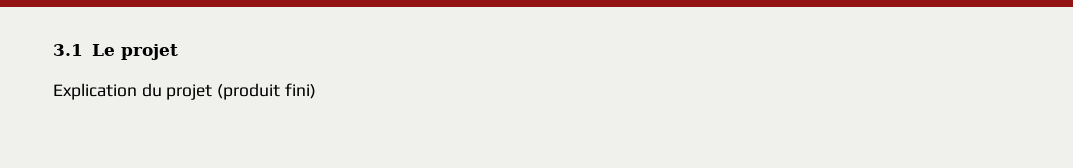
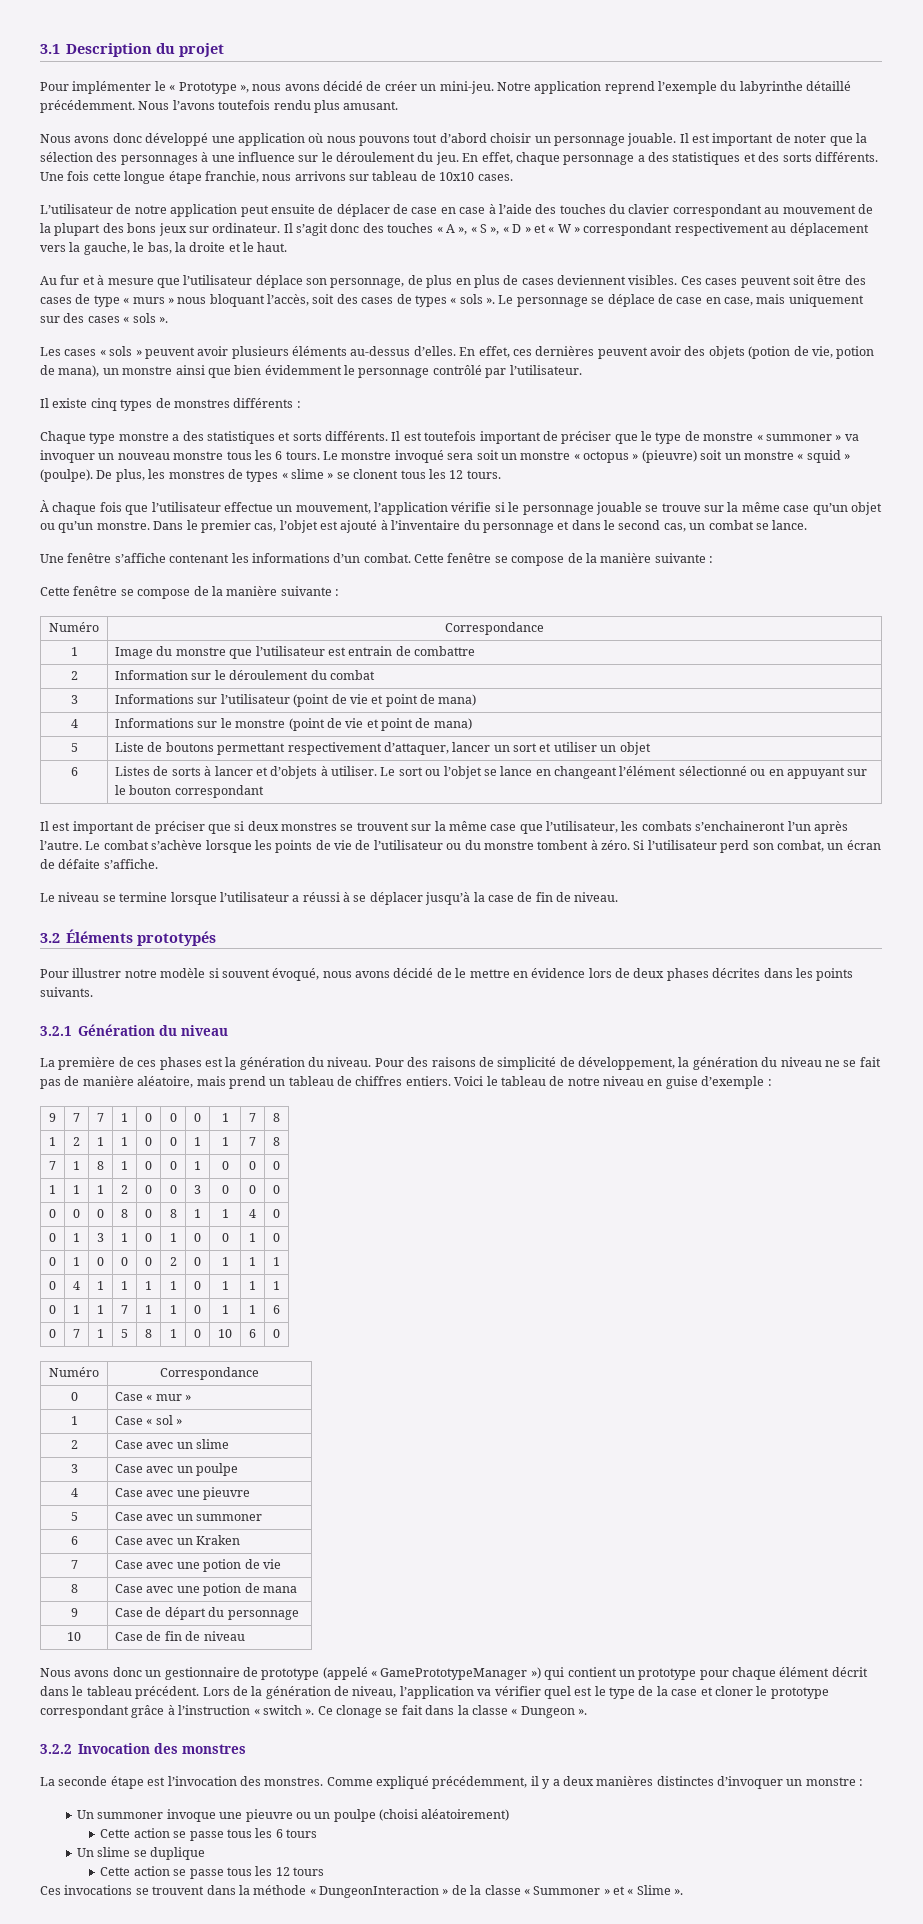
[91,44,115,56] Le -> [66,43,176,57] Description du
[53,83,316,100] Explication du projet (produit fini) -> [40,81,852,94] [40,100,399,113] [40,133,867,146] [40,152,878,165] [40,171,513,184] [40,204,873,217] [40,223,869,236] [40,242,288,255] [40,275,866,288] [40,294,864,307] [40,313,168,323] [40,346,875,359] [40,365,582,378] [40,398,301,411] [40,431,859,444] [40,450,850,463] [40,469,501,482] [40,500,882,515] [40,520,808,533] [40,553,713,566] [40,586,339,599] [49,622,99,632] [445,622,544,635] [70,647,78,656] [115,646,476,659] [70,671,78,680] [115,670,375,680] [70,695,78,704] [115,694,477,707] [70,719,78,728] [115,718,472,731] [70,743,78,752] [115,742,651,755] [70,767,78,776] [115,766,868,779] [115,785,264,798] [40,821,848,834] [40,840,881,853] [40,859,158,869] [40,892,619,905] [40,929,217,946] [40,968,854,981] [40,987,93,997] [40,1024,229,1036] [40,1057,881,1070] [40,1076,772,1089] [49,1113,56,1122] [73,1113,80,1122] [97,1113,104,1122] [121,1113,128,1122] [145,1113,152,1122] [169,1113,177,1122] [194,1113,201,1122] [221,1113,229,1122] [249,1113,256,1122] [273,1113,280,1122] [49,1137,56,1146] [73,1137,80,1146] [97,1137,104,1146] [121,1137,128,1146] [145,1137,152,1146] [169,1137,177,1146] [194,1137,201,1146] [221,1137,229,1146] [249,1137,256,1146] [273,1137,280,1146] [49,1161,56,1170] [73,1161,80,1170] [97,1161,104,1170] [121,1161,128,1170] [145,1161,152,1170] [169,1161,177,1170] [194,1161,201,1170] [221,1161,229,1170] [249,1161,256,1170] [273,1161,280,1170] [49,1185,56,1194] [73,1185,80,1194] [97,1185,104,1194] [121,1185,128,1194] [145,1185,152,1194] [169,1185,177,1194] [194,1185,201,1194] [221,1185,229,1194] [249,1185,256,1194] [273,1185,280,1194] [49,1209,56,1218] [73,1209,80,1218] [97,1209,104,1218] [121,1209,128,1218] [145,1209,152,1218] [169,1209,177,1218] [194,1209,201,1218] [221,1209,229,1218] [249,1209,256,1218] [273,1209,280,1218] [49,1233,56,1242] [73,1233,80,1242] [97,1233,104,1242] [121,1233,128,1242] [145,1233,152,1242] [169,1233,177,1242] [194,1233,201,1242] [221,1233,229,1242] [249,1233,256,1242] [273,1233,280,1242] [49,1257,56,1266] [73,1257,80,1266] [97,1257,104,1266] [121,1257,128,1266] [145,1257,152,1266] [169,1257,177,1266] [194,1257,201,1266] [221,1257,229,1266] [249,1257,256,1266] [273,1257,280,1266] [49,1281,56,1290] [73,1281,80,1290] [97,1281,104,1290] [121,1281,128,1290] [145,1281,152,1290] [169,1281,177,1290] [194,1281,201,1290] [221,1281,229,1290] [249,1281,256,1290] [273,1281,280,1290] [49,1305,56,1314] [73,1305,80,1314] [97,1305,104,1314] [121,1305,128,1314] [145,1305,152,1314] [169,1305,177,1314] [194,1305,201,1314] [221,1305,229,1314] [249,1305,256,1314] [273,1305,280,1314] [49,1329,56,1338] [73,1329,80,1338] [97,1329,104,1338] [121,1329,128,1338] [145,1329,152,1338] [169,1329,177,1338] [194,1329,201,1338] [218,1329,232,1338] [249,1329,256,1338] [273,1329,280,1338] [49,1367,99,1377] [160,1367,259,1380] [70,1392,78,1401] [115,1392,192,1401] [70,1416,78,1425] [115,1415,183,1425] [70,1440,78,1449] [115,1439,230,1449] [70,1464,78,1473] [115,1463,239,1476] [70,1488,78,1497] [115,1487,251,1500] [70,1512,78,1521] [115,1512,263,1521] [70,1536,78,1545] [115,1535,241,1545] [70,1560,78,1569] [115,1559,281,1572] [70,1584,78,1593] [115,1583,297,1596] [70,1608,78,1617] [115,1607,299,1620] [67,1632,81,1641] [115,1631,245,1641] [40,1667,868,1680] [40,1686,829,1699] [40,1705,587,1718] [40,1743,247,1754] [40,1776,864,1789] [77,1809,510,1822] [100,1828,318,1841] [77,1847,206,1860] [100,1866,325,1879] [40,1885,684,1898] Pour implémenter le « Prototype », nous avons décidé de créer un mini-jeu. Notre application reprend l’exemple du labyrinthe détaillé précédemment. Nous l’avons toutefois rendu plus amusant. // Nous avons donc développé une application où nous pouvons tout d’abord choisir un personnage jouable. Il est important de noter que la sélection des personnages à une influence sur le déroulement du jeu. En effet, chaque personnage a des statistiques et des sorts différents. Une fois cette longue étape franchie, nous arrivons sur tableau de 10x10 cases. // L’utilisateur de notre application peut ensuite de déplacer de case en case à l’aide des touches du clavier correspondant au mouvement de la plupart des bons jeux sur ordinateur. Il s’agit donc des touches « A », « S », « D » et « W » correspondant respectivement au déplacement vers la gauche, le bas, la droite et le haut. // Au fur et à mesure que l’utilisateur déplace son personnage, de plus en plus de cases deviennent visibles. Ces cases peuvent soit être des cases de type « murs » nous bloquant l’accès, soit des cases de types « sols ». Le personnage se déplace de case en case, mais uniquement sur des cases « sols ». // Les cases « sols » peuvent avoir plusieurs éléments au-dessus d’elles. En effet, ces dernières peuvent avoir des objets (potion de vie, potion de mana), un monstre ainsi que bien évidemment le personnage contrôlé par l’utilisateur. // Il existe cinq types de monstres différents : // Chaque type monstre a des statistiques et sorts différents. Il est toutefois important de préciser que le type de monstre « summoner » va invoquer un nouveau monstre tous les 6 tours. Le monstre invoqué sera soit un monstre « octopus » (pieuvre) soit un monstre « squid » (poulpe). De plus, les monstres de types « slime » se clonent tous les 12 tours. // À chaque fois que l’utilisateur effectue un mouvement, l’application vérifie si le personnage jouable se trouve sur la même case qu’un objet ou qu’un monstre. Dans le premier cas, l’objet est ajouté à l’inventaire du personnage et dans le second cas, un combat se lance. // Une fenêtre s’affiche contenant les informations d’un combat. Cette fenêtre se compose de la manière suivante : // Cette fenêtre se compose de la manière suivante : // Numéro | Correspondance // 1 | Image du monstre que l’utilisateur est entrain de combattre // 2 | Information sur le déroulement du combat // 3 | Informations sur l’utilisateur (point de vie et point de mana) // 4 | Informations sur le monstre (point de vie et point de mana) // 5 | Liste de boutons permettant respectivement d’attaquer, lancer un sort et utiliser un objet // 6 | Listes de sorts à lancer et d’objets à utiliser. Le sort ou l’objet se lance en changeant l’élément sélectionné ou en appuyant sur le bouton correspondant // Il est important de préciser que si deux monstres se trouvent sur la même case que l’utilisateur, les combats s’enchaineront l’un après l’autre. Le combat s’achève lorsque les points de vie de l’utilisateur ou du monstre tombent à zéro. Si l’utilisateur perd son combat, un écran de défaite s’affiche. // Le niveau se termine lorsque l’utilisateur a réussi à se déplacer jusqu’à la case de fin de niveau. // 3.2 Éléments prototypés // Pour illustrer notre modèle si souvent évoqué, nous avons décidé de le mettre en évidence lors de deux phases décrites dans les points suivants. // 3.2.1 Génération du niveau // La première de ces phases est la génération du niveau. Pour des raisons de simplicité de développement, la génération du niveau ne se fait pas de manière aléatoire, mais prend un tableau de chiffres entiers. Voici le tableau de notre niveau en guise d’exemple : // 9 | 7 | 7 | 1 | 0 | 0 | 0 | 1 | 7 | 8 // 1 | 2 | 1 | 1 | 0 | 0 | 1 | 1 | 7 | 8 // 7 | 1 | 8 | 1 | 0 | 0 | 1 | 0 | 0 | 0 // 1 | 1 | 1 | 2 | 0 | 0 | 3 | 0 | 0 | 0 // 0 | 0 | 0 | 8 | 0 | 8 | 1 | 1 | 4 | 0 // 0 | 1 | 3 | 1 | 0 | 1 | 0 | 0 | 1 | 0 // 0 | 1 | 0 | 0 | 0 | 2 | 0 | 1 | 1 | 1 // 0 | 4 | 1 | 1 | 1 | 1 | 0 | 1 | 1 | 1 // 0 | 1 | 1 | 7 | 1 | 1 | 0 | 1 | 1 | 6 // 0 | 7 | 1 | 5 | 8 | 1 | 0 | 10 | 6 | 0 // Numéro | Correspondance // 0 | Case « mur » // 1 | Case « sol » // 2 | Case avec un slime // 3 | Case avec un poulpe // 4 | Case avec une pieuvre // 5 | Case avec un summoner // 6 | Case avec un Kraken // 7 | Case avec une potion de vie // 8 | Case avec une potion de mana // 9 | Case de départ du personnage // 10 | Case de fin de niveau // Nous avons donc un gestionnaire de prototype (appelé « GamePrototypeManager ») qui contient un prototype pour chaque élément décrit dans le tableau précédent. Lors de la génération de niveau, l’application va vérifier quel est le type de la case et cloner le prototype correspondant grâce à l’instruction « switch ». Ce clonage se fait dans la classe « Dungeon ». // 3.2.2 Invocation des monstres // La seconde étape est l’invocation des monstres. Comme expliqué précédemment, il y a deux manières distinctes d’invoquer un monstre : // Un summoner invoque une pieuvre ou un poulpe (choisi aléatoirement) // Cette action se passe tous les 6 tours // Un slime se duplique // Cette action se passe tous les 12 tours // Ces invocations se trouvent dans la méthode « DungeonInteraction » de la classe « Summoner » et « Slime ».

